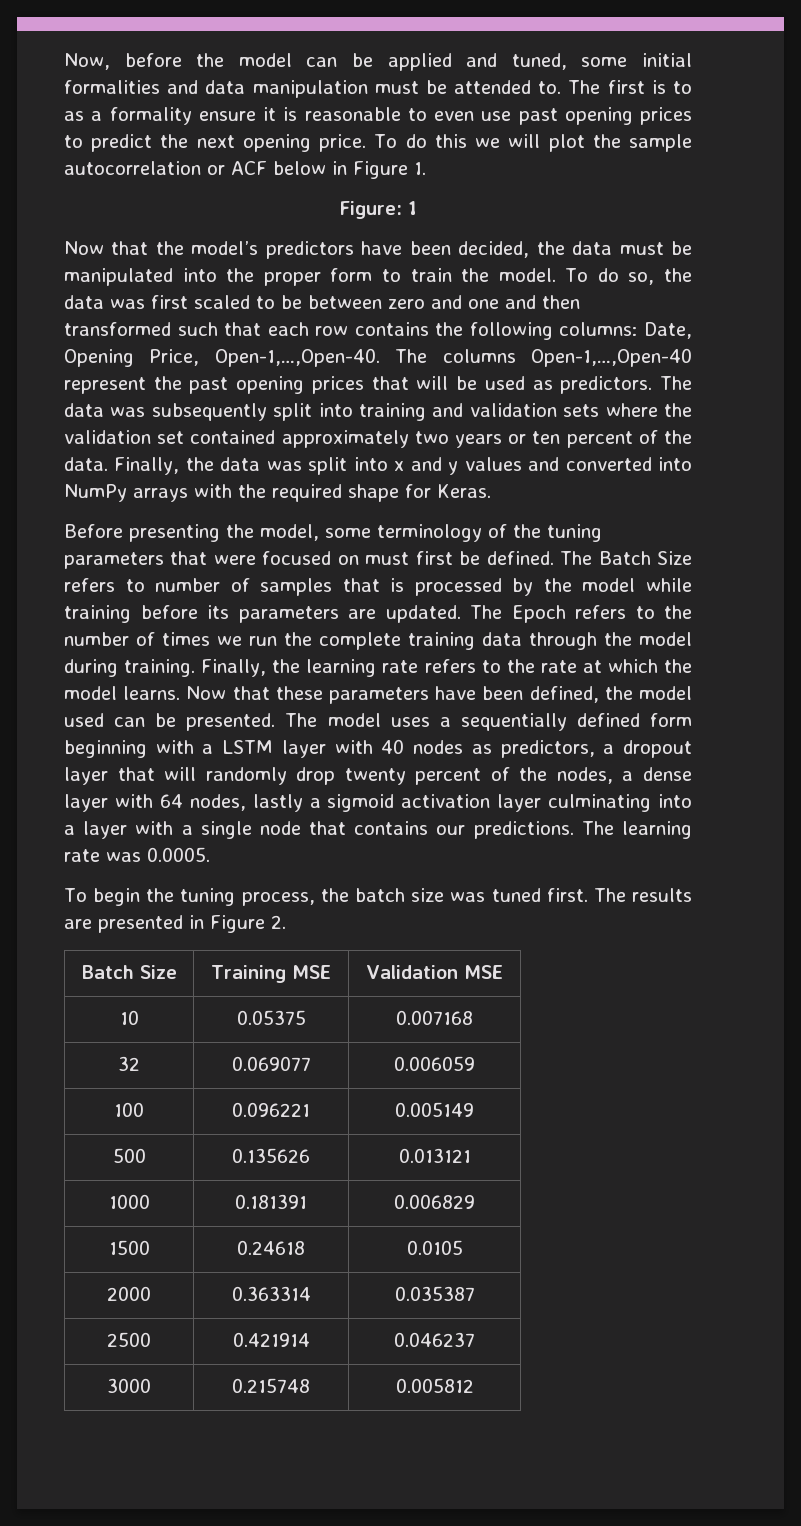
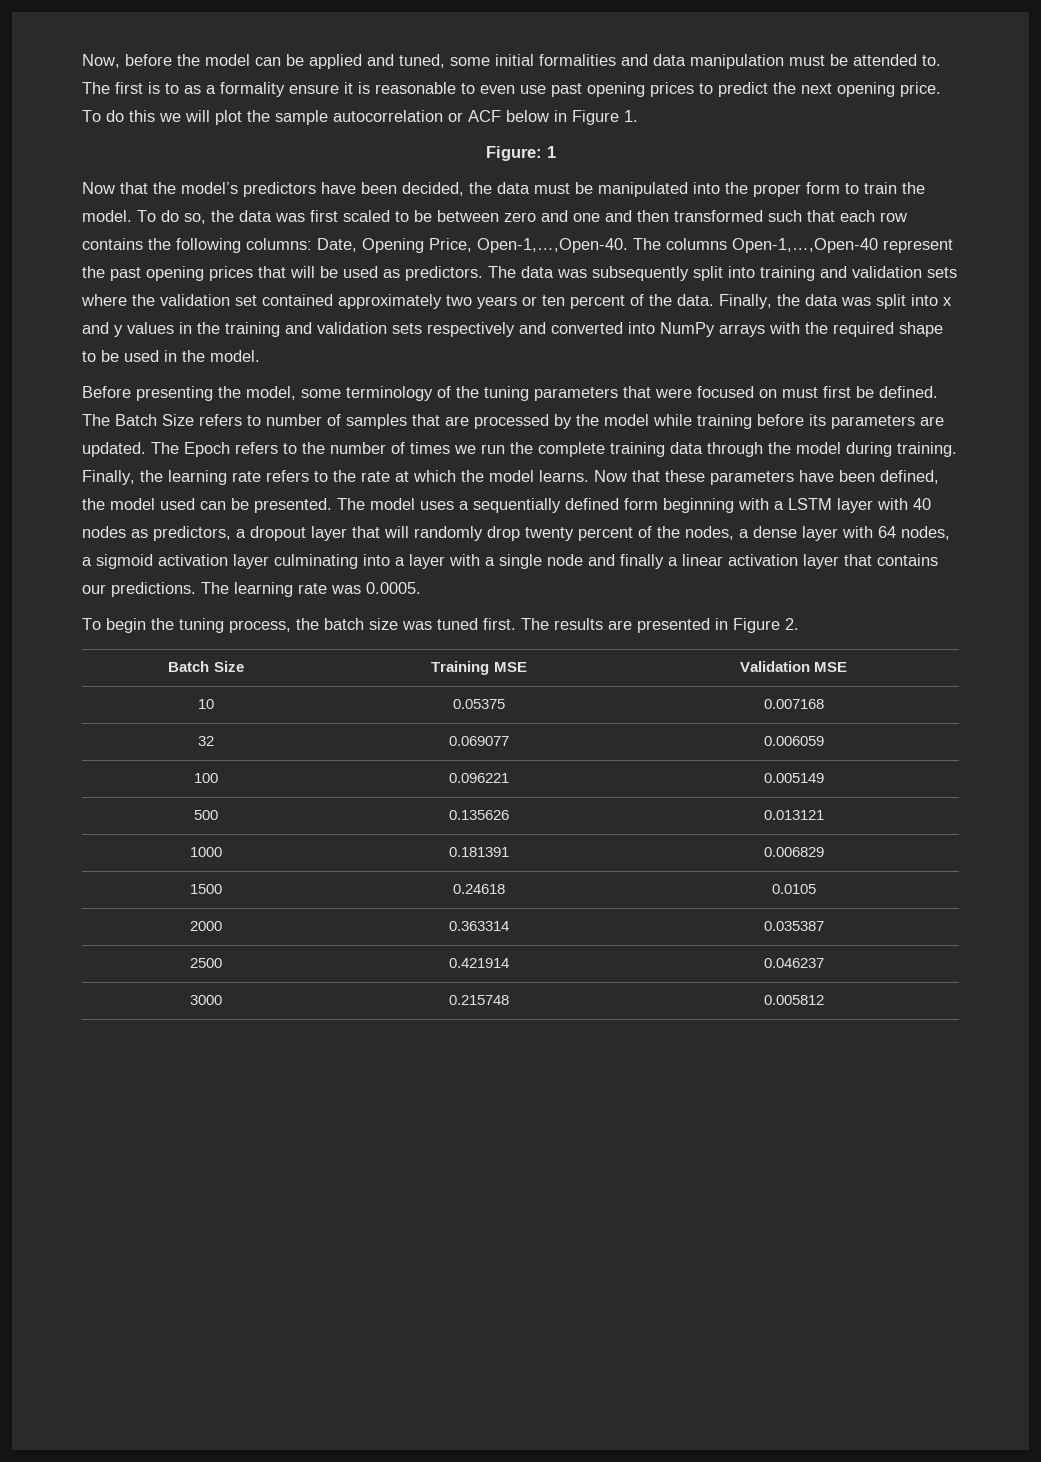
(522, 464) none -> [179,322,515,337] in the training and validation sets respectively
[405,484,491,498] for Keras. -> [82,350,260,362] to be used in the model.
[390,578,405,592] is -> [445,416,469,426] are
[252,794,303,812] lastly -> (950, 533) none
(301, 828) none -> [588,554,839,569] and finally a linear activation layer

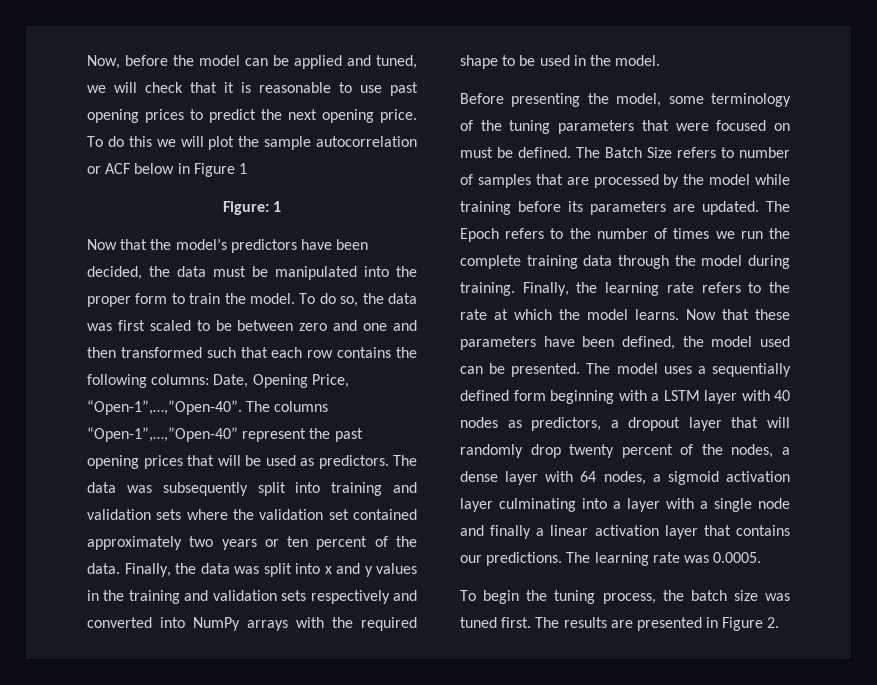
[450,54,941,69] [82,82,339,97] some initial formalities and data manipulation must be attended to. The first is to as a formality ensure -> [87,82,217,93] we will check that
[480,85,515,94] even -> (352, 87) none
[624,110,638,122] 1. -> [238,163,247,174] 1
[477,238,628,253] Open-1,…,Open-40. -> [87,400,242,415] “Open-1”,…,”Open-40”.
[732,238,878,253] Open-1,…,Open-40 -> [87,427,238,442] “Open-1”,…,”Open-40”
[823,386,851,398] first -> (493, 152) none
[168,661,244,672] [431,661,527,675] [739,661,848,672] [198,699,214,709] [453,699,506,709] [763,699,824,709] [198,736,214,746] [449,736,510,746] [763,736,824,746] [194,773,218,783] [449,773,510,783] [763,773,824,783] [194,810,218,820] [449,810,510,820] [763,810,824,820] [190,847,222,857] [449,847,510,857] [763,847,824,857] [190,884,222,894] [453,884,506,894] [771,884,816,894] [190,921,222,931] [449,921,510,931] [763,921,824,931] [190,958,222,968] [449,958,510,968] [763,958,824,968] [190,995,222,1005] [449,995,510,1005] [763,995,824,1005] // Batch Size | Training MSE | Validation MSE // 10 | 0.05375 | 0.007168 // 32 | 0.069077 | 0.006059 // 100 | 0.096221 | 0.005149 // 500 | 0.135626 | 0.013121 // 1000 | 0.181391 | 0.006829 // 1500 | 0.24618 | 0.0105 // 2000 | 0.363314 | 0.035387 // 2500 | 0.421914 | 0.046237 // 3000 | 0.215748 | 0.005812 -> (780, 622) none

